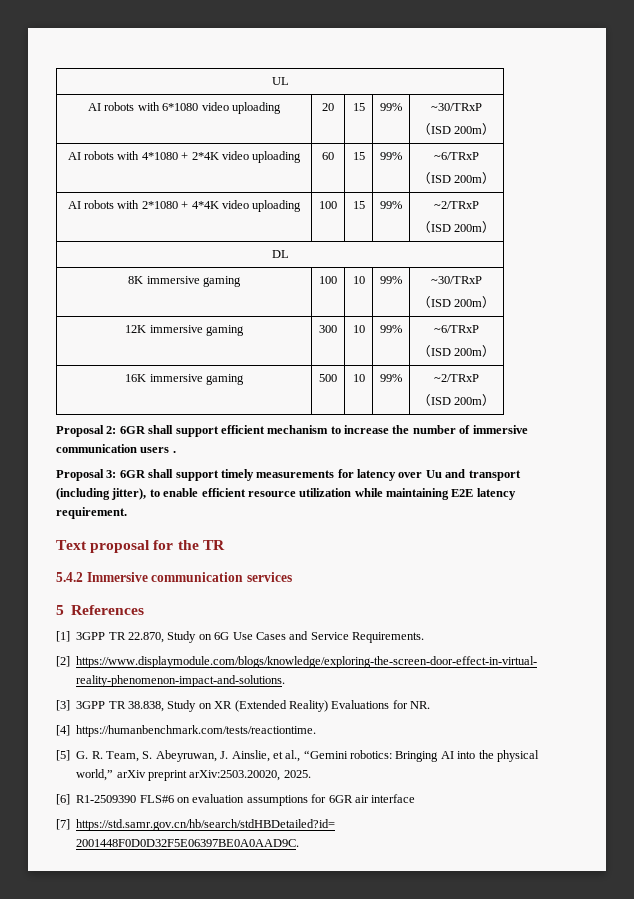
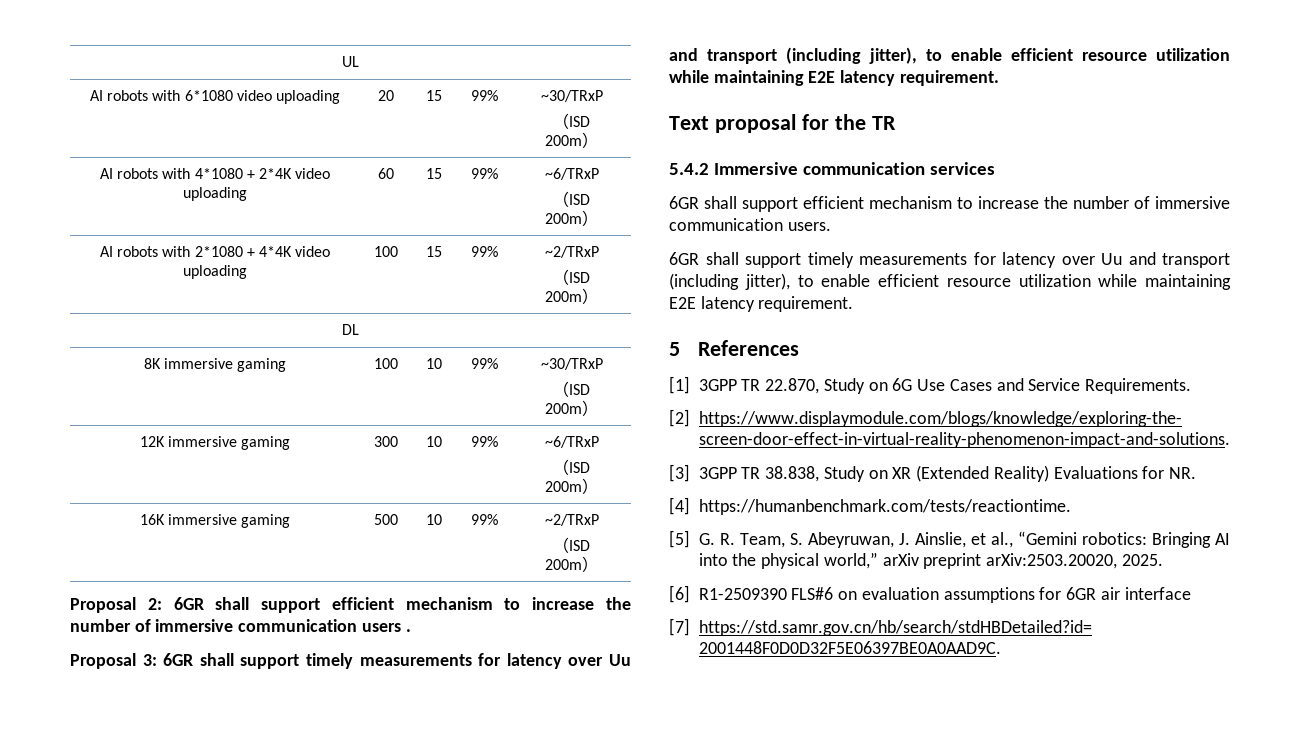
(292, 577) none -> [669,196,1230,212] [669,218,831,231] [669,252,1230,268] [669,273,1231,290] [669,296,854,312] // 6GR shall support efficient mechanism to increase the number of immersive communication users. // 6GR shall support timely measurements for latency over Uu and transport (including jitter), to enable efficient resource utilization while maintaining E2E latency requirement.

